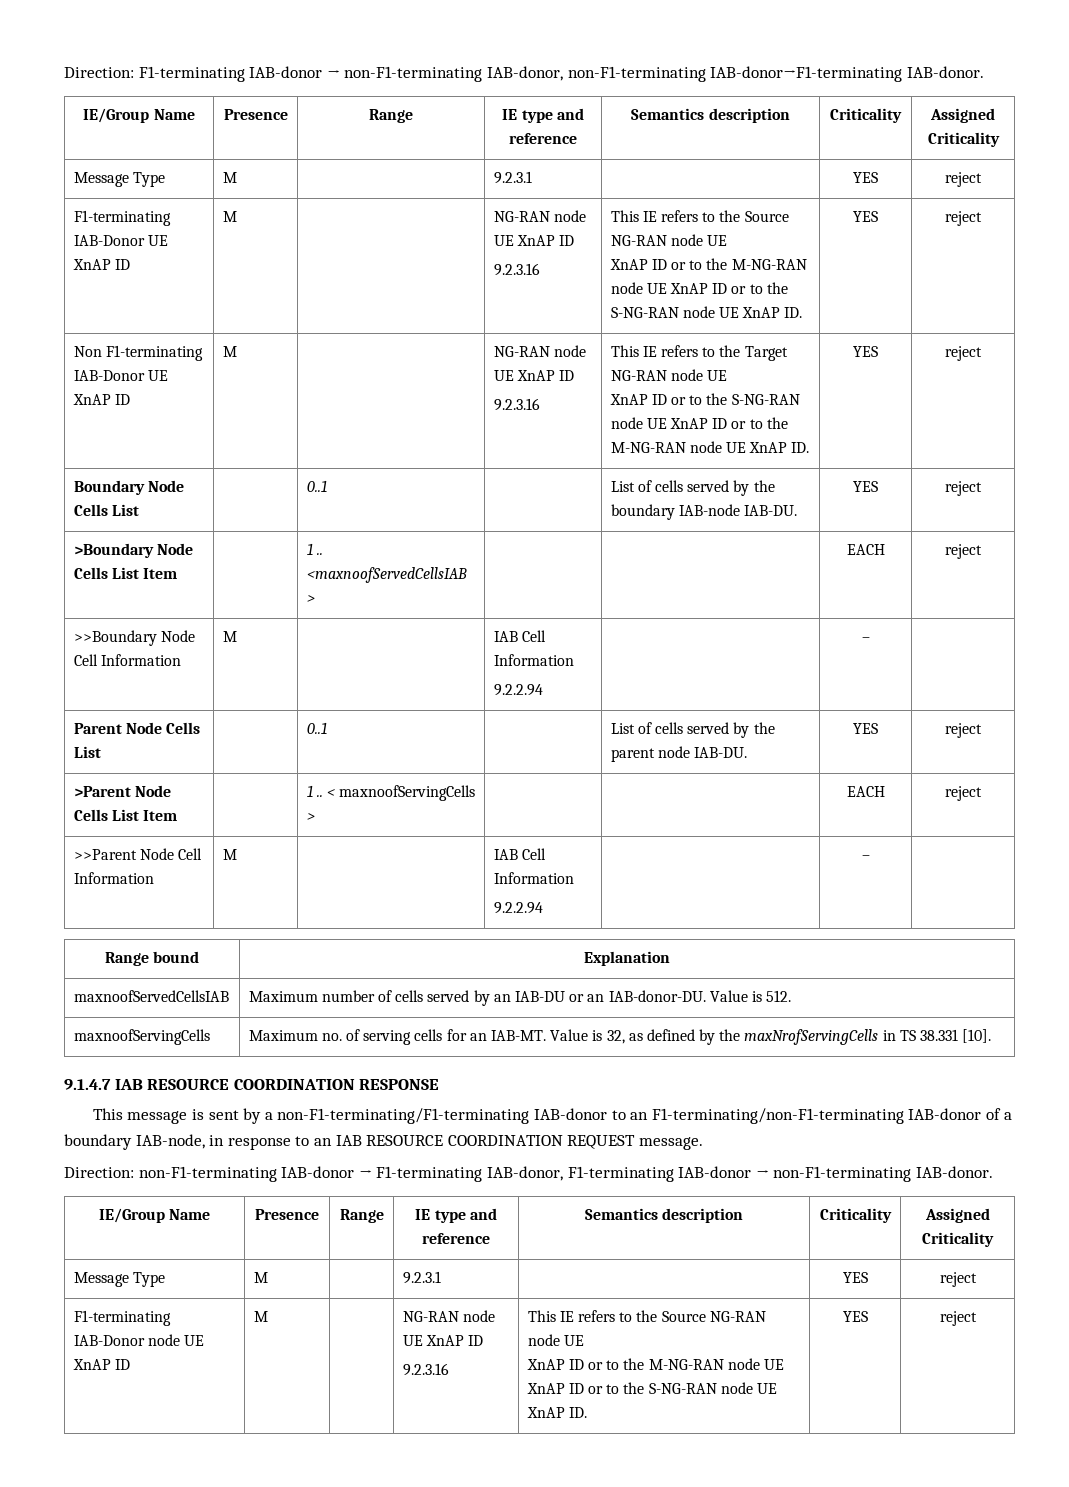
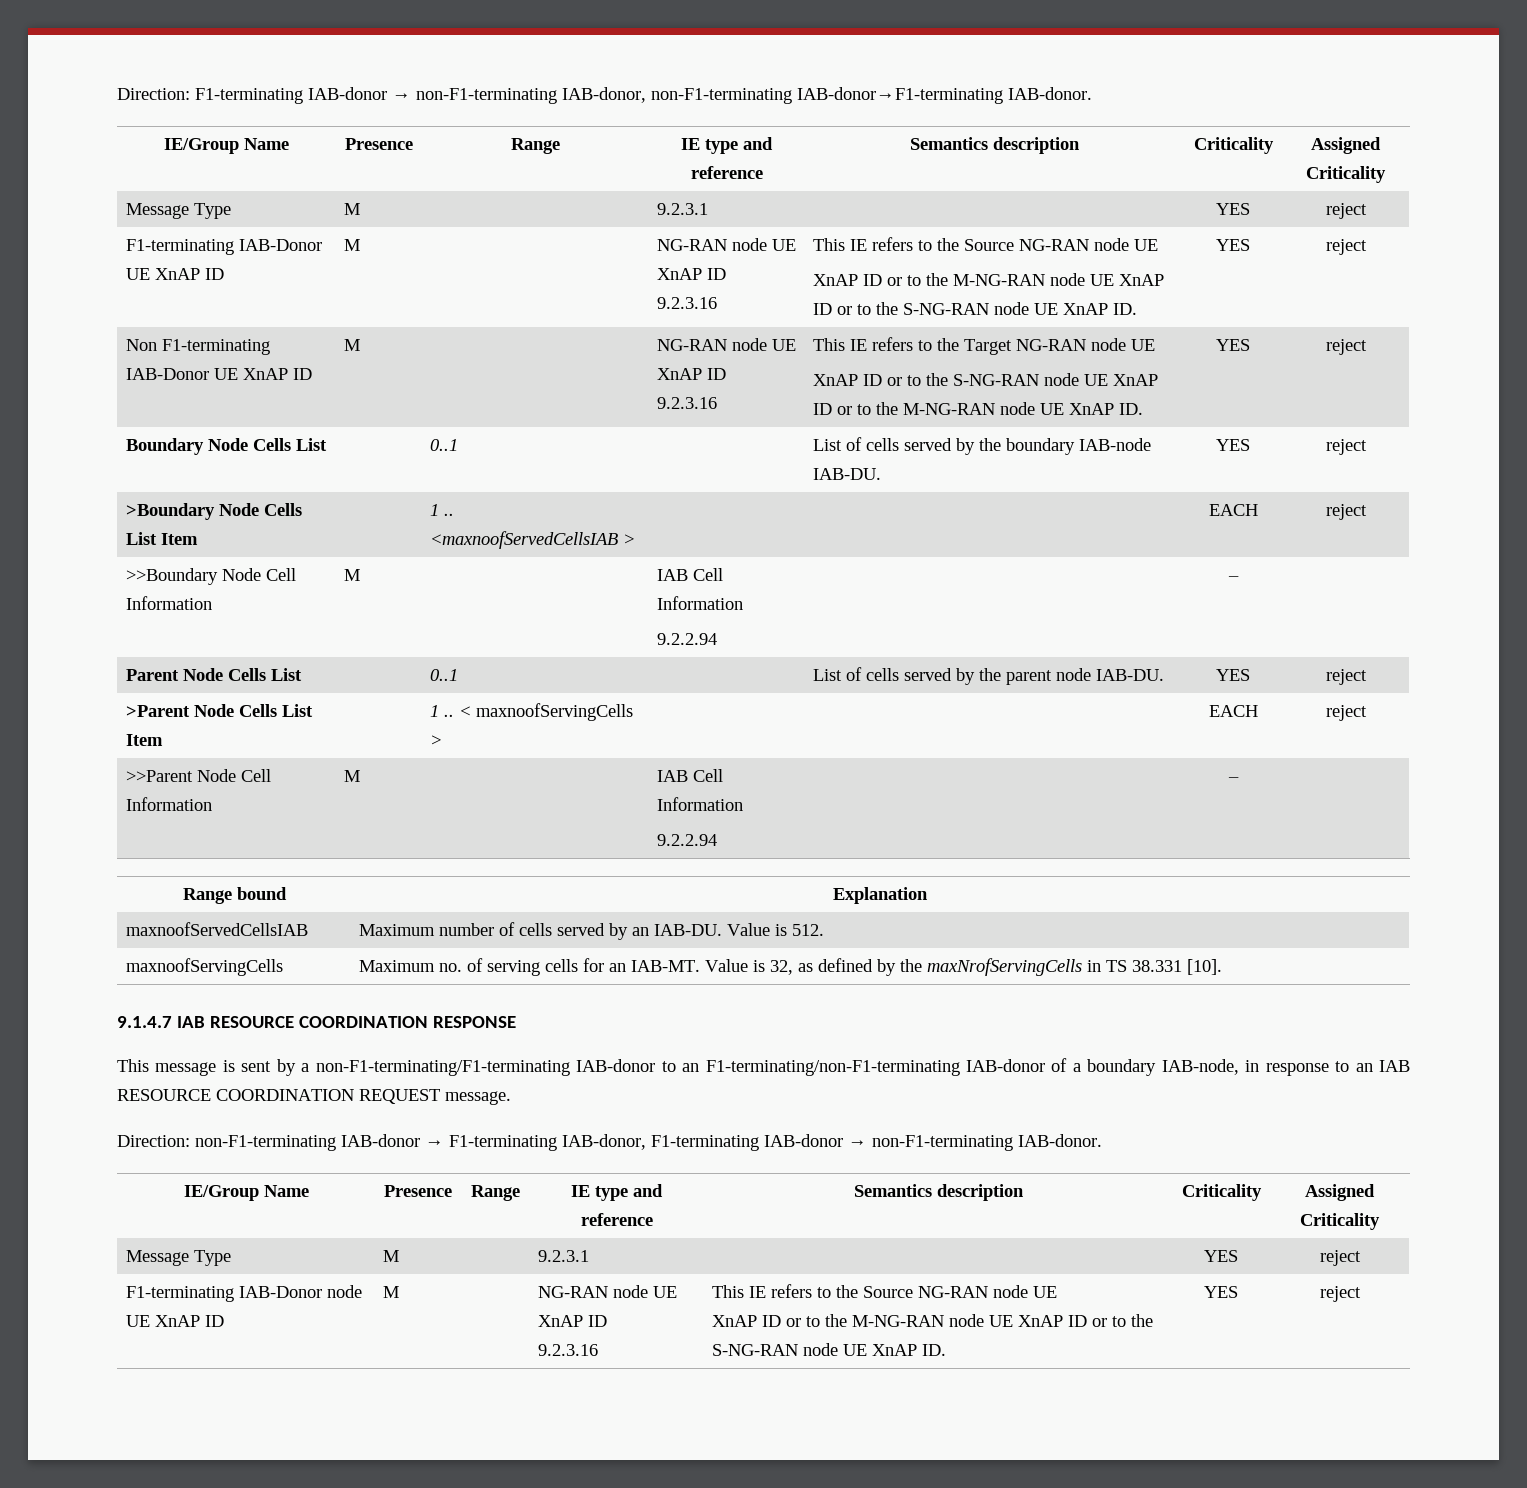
[514,990,706,1002] IAB-DU or an IAB-donor-DU. -> [653,924,722,936] IAB-DU.

